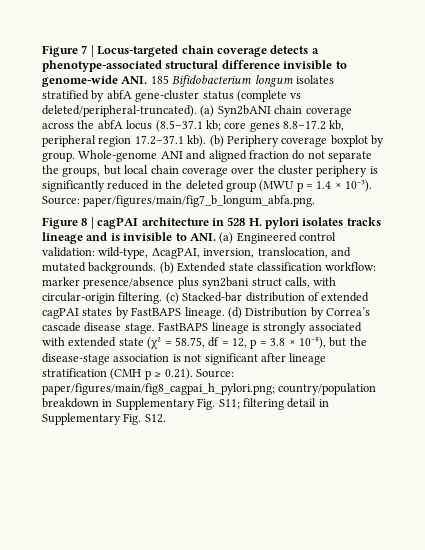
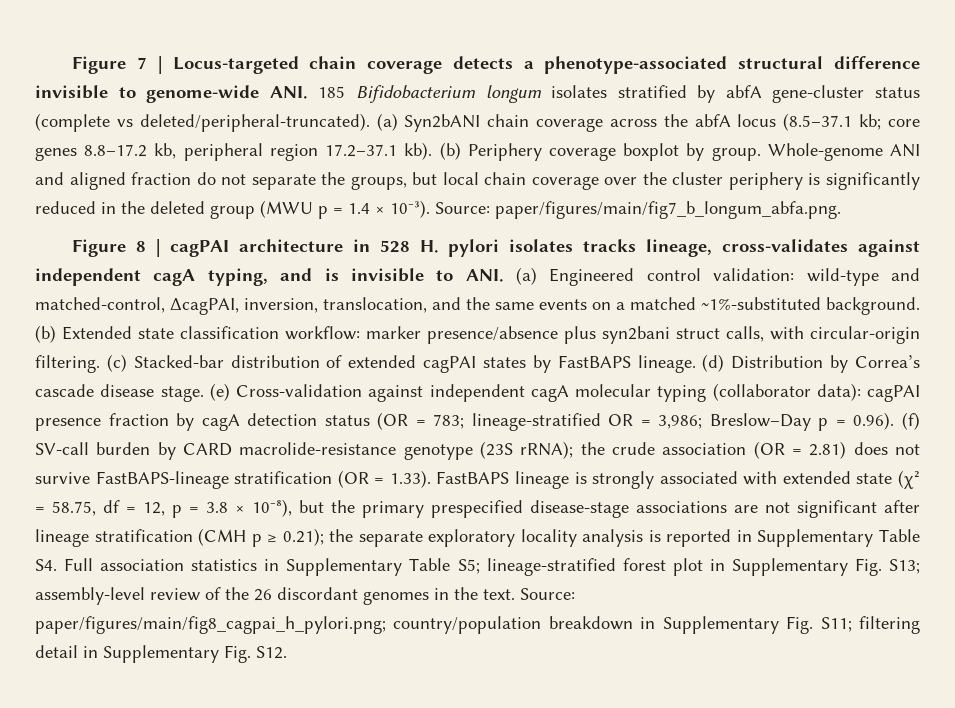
[42,232,83,244] lineage -> [646,239,920,257] [35,268,268,286] lineage, cross-validates against independent cagA typing,
[98,247,149,259] wild-type, -> [806,268,920,286] [35,297,165,313] wild-type and matched-control,
[42,262,157,274] mutated backgrounds. -> [466,297,920,315] the same events on a matched ~1%-substituted background.
(155, 328) none -> [209,383,920,402] [35,412,920,431] [35,441,921,460] [35,470,431,489] (e) Cross-validation against independent cagA molecular typing (collaborator data): cagPAI presence fraction by cagA detection status (OR = 783; lineage-stratified OR = 3,986; Breslow–Day p = 0.96). (f) SV-call burden by CARD macrolide-resistance genotype (23S rRNA); the crude association (OR = 2.81) does not survive FastBAPS-lineage stratification (OR = 1.33).
[42,353,181,365] disease-stage association is -> [362,500,758,518] primary prespecified disease-stage associations are
[164,368,193,380] 0.21). -> [282,528,920,547] [35,558,920,576] [35,587,515,605] 0.21); the separate exploratory locality analysis is reported in Supplementary Table S4. Full association statistics in Supplementary Table S5; lineage-stratified forest plot in Supplementary Fig. S13; assembly-level review of the 26 discordant genomes in the text.

